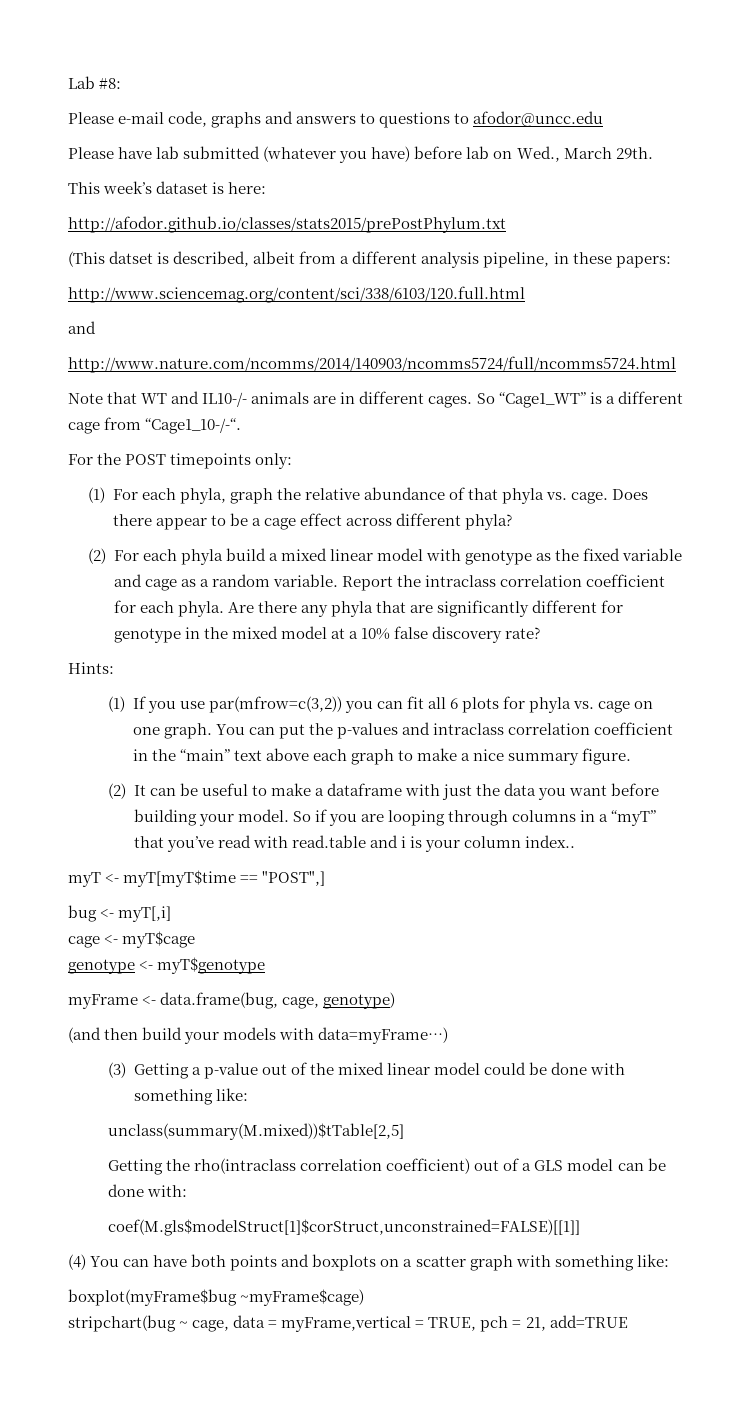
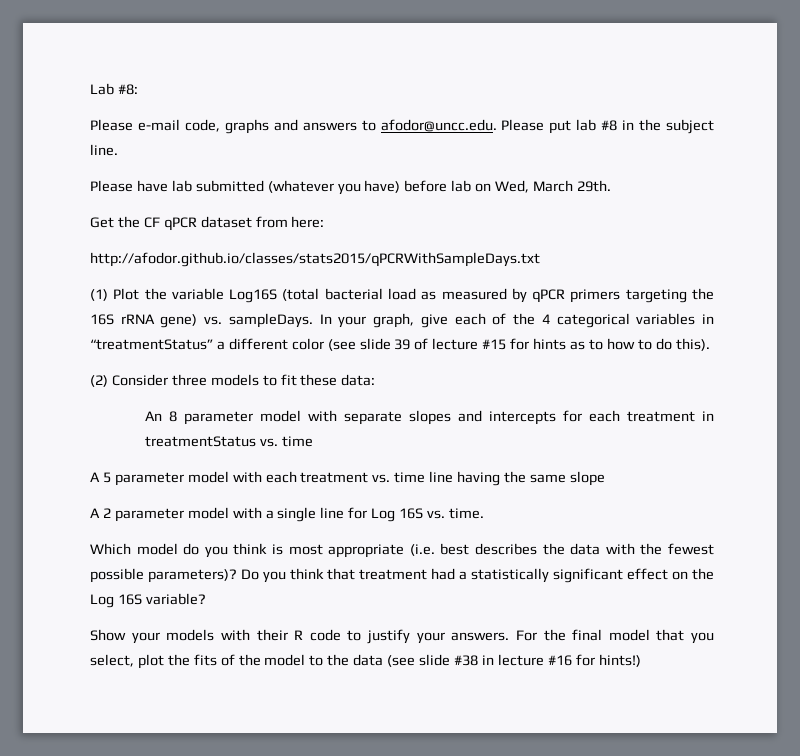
[379,111,604,128] questions to afodor@uncc.edu -> [380,119,715,134] [90,144,118,156] afodor@uncc.edu. Please put lab #8 in the subject line.
[516,146,560,162] Wed., -> [495,180,530,193] Wed,
[68,181,267,194] [68,216,506,233] [68,251,671,268] [68,286,525,303] [68,321,96,334] [68,356,676,373] [68,391,683,408] [68,417,242,434] [68,453,293,469] [88,487,649,504] [112,513,512,530] [88,548,683,565] [113,574,666,591] [113,600,624,617] [113,626,541,643] [68,662,114,674] [108,696,654,713] [132,722,674,739] [132,748,632,765] [108,783,660,800] [133,809,657,826] [133,835,576,852] [68,870,326,887] [68,905,172,922] [68,931,196,948] [68,957,266,974] [68,992,396,1009] [68,1027,449,1044] [108,1062,626,1079] [133,1088,248,1105] [108,1123,405,1140] [108,1158,666,1175] [108,1184,188,1197] [108,1219,581,1236] [68,1254,669,1271] [68,1289,365,1306] [68,1315,628,1332] This week’s dataset is here: // http://afodor.github.io/classes/stats2015/prePostPhylum.txt // (This datset is described, albeit from a different analysis pipeline, in these papers: // http://www.sciencemag.org/content/sci/338/6103/120.full.html // and // http://www.nature.com/ncomms/2014/140903/ncomms5724/full/ncomms5724.html // Note that WT and IL10-/- animals are in different cages. So “Cage1_WT” is a different cage from “Cage1_10-/-“. // For the POST timepoints only: // (1) For each phyla, graph the relative abundance of that phyla vs. cage. Does there appear to be a cage effect across different phyla? // (2) For each phyla build a mixed linear model with genotype as the fixed variable and cage as a random variable. Report the intraclass correlation coefficient for each phyla. Are there any phyla that are significantly different for genotype in the mixed model at a 10% false discovery rate? // Hints: // (1) If you use par(mfrow=c(3,2)) you can fit all 6 plots for phyla vs. cage on one graph. You can put the p-values and intraclass correlation coefficient in the “main” text above each graph to make a nice summary figure. // (2) It can be useful to make a dataframe with just the data you want before building your model. So if you are looping through columns in a “myT” that you’ve read with read.table and i is your column index.. // myT <- myT[myT$time == "POST",] // bug <- myT[,i] // cage <- myT$cage // genotype <- myT$genotype // myFrame <- data.frame(bug, cage, genotype) // (and then build your models with data=myFrame…) // (3) Getting a p-value out of the mixed linear model could be done with something like: // unclass(summary(M.mixed))$tTable[2,5] // Getting the rho(intraclass correlation coefficient) out of a GLS model can be done with: // coef(M.gls$modelStruct[1]$corStruct,unconstrained=FALSE)[[1]] // (4) You can have both points and boxplots on a scatter graph with something like: // boxplot(myFrame$bug ~myFrame$cage) // stripchart(bug ~ cage, data = myFrame,vertical = TRUE, pch = 21, add=TRUE -> [90,216,325,231] [90,252,540,267] [90,288,714,303] [90,313,715,328] [90,338,710,351] [90,374,376,387] [144,410,714,425] [144,436,313,447] [90,471,605,486] [90,507,484,522] [90,543,715,558] [90,568,714,583] [90,593,206,608] [90,629,714,644] [90,654,641,669] Get the CF qPCR dataset from here: // http://afodor.github.io/classes/stats2015/qPCRWithSampleDays.txt // (1) Plot the variable Log16S (total bacterial load as measured by qPCR primers targeting the 16S rRNA gene) vs. sampleDays. In your graph, give each of the 4 categorical variables in “treatmentStatus” a different color (see slide 39 of lecture #15 for hints as to how to do this). // (2) Consider three models to fit these data: // An 8 parameter model with separate slopes and intercepts for each treatment in treatmentStatus vs. time // A 5 parameter model with each treatment vs. time line having the same slope // A 2 parameter model with a single line for Log 16S vs. time. // Which model do you think is most appropriate (i.e. best describes the data with the fewest possible parameters)? Do you think that treatment had a statistically significant effect on the Log 16S variable? // Show your models with their R code to justify your answers. For the final model that you select, plot the fits of the model to the data (see slide #38 in lecture #16 for hints!)

